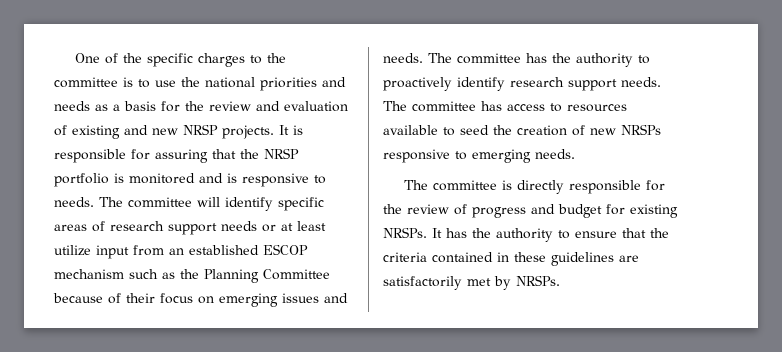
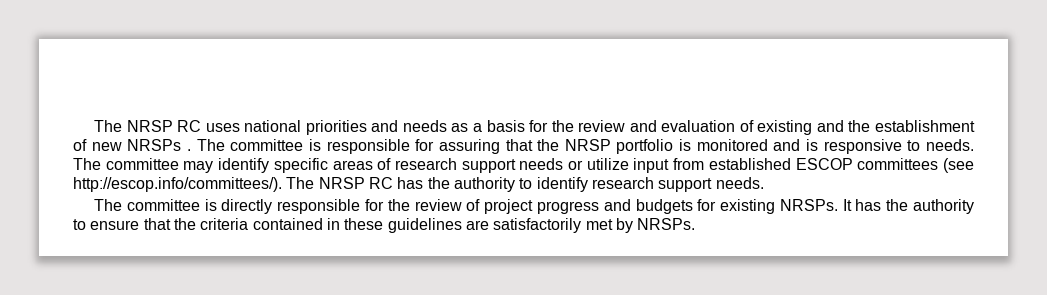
[75,53,287,67] [54,77,200,88] One of the specific charges to the committee is to use the -> [94,120,240,132] The NRSP RC uses
[152,124,289,139] new NRSP projects. It -> [848,120,975,132] [73,139,304,151] the establishment of new NRSPs . The committee
[197,197,220,207] will -> [183,161,214,173] may
[281,221,326,231] at least -> (584, 165) none
[169,248,184,255] an -> (705, 164) none
[54,269,330,283] [53,293,348,307] [383,53,650,67] [383,77,452,91] mechanism such as the Planning Committee because of their focus on emerging issues and needs. The committee has the authority to proactively -> [857,158,975,173] [73,177,533,192] committees (see http://escop.info/committees/). The NRSP RC has the authority to
[383,101,627,112] [383,124,661,136] [383,149,575,163] The committee has access to resources available to seed the creation of new NRSPs responsive to emerging needs. -> (764, 183) none
(467, 209) none -> [484,199,534,214] project
[558,204,602,218] budget -> [635,199,693,214] budgets

